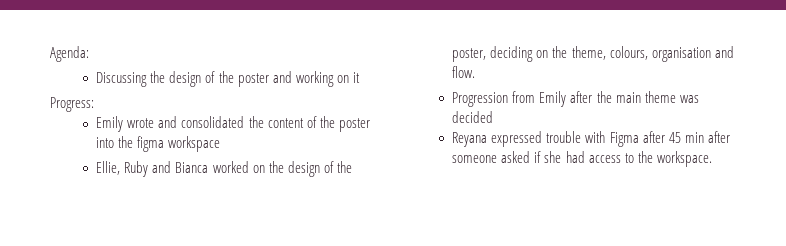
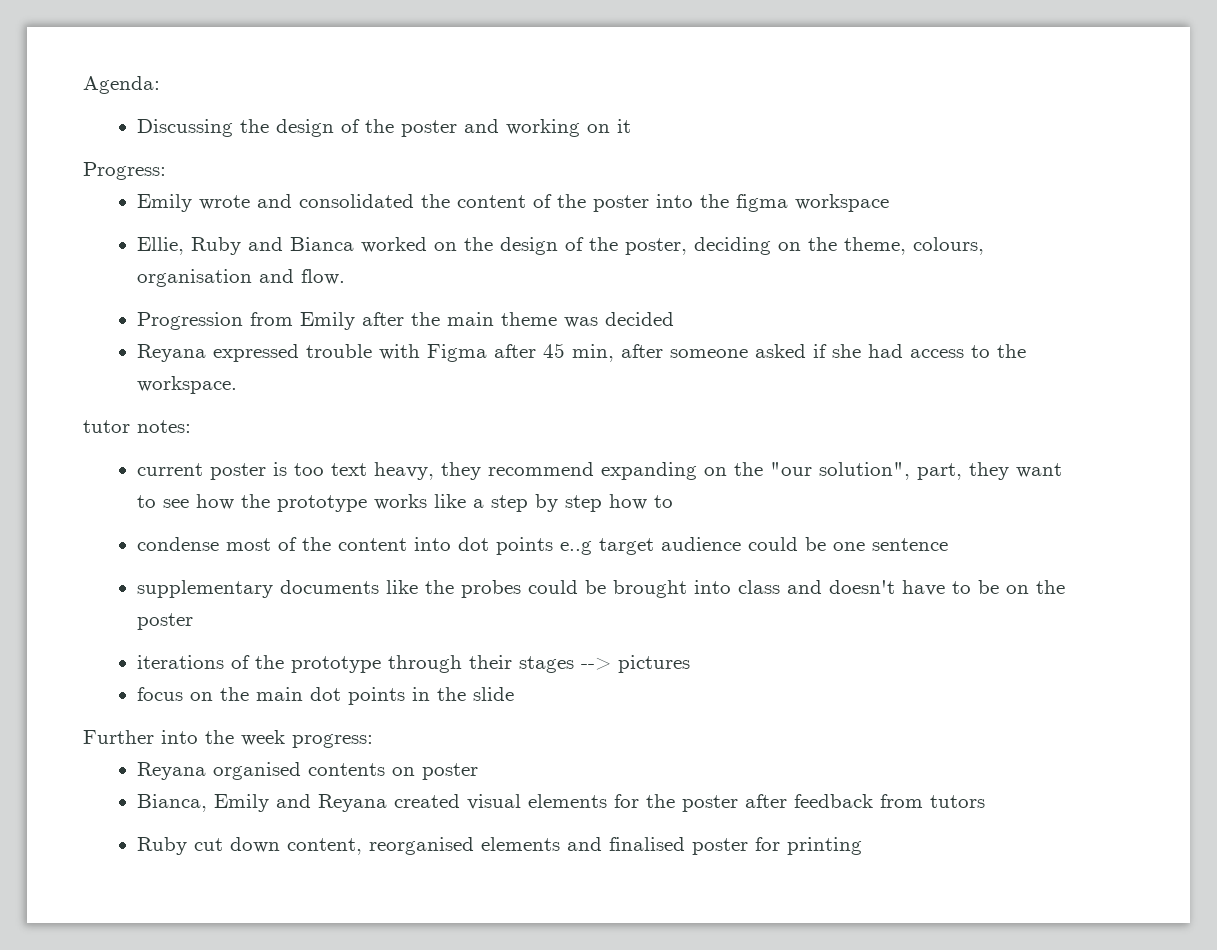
[684,132,704,143] min -> [572,344,615,362] min,
(712, 159) none -> [83,420,191,433] [137,462,1063,480] [137,494,674,512] [137,537,949,555] [137,580,1066,598] [137,613,194,630] [137,655,691,673] [137,687,515,705] [83,730,373,748] [137,762,479,780] [137,794,986,812] [137,837,863,855] // tutor notes: // current poster is too text heavy, they recommend expanding on the "our solution", part, they want to see how the prototype works like a step by step how to // condense most of the content into dot points e..g target audience could be one sentence // supplementary documents like the probes could be brought into class and doesn't have to be on the poster // iterations of the prototype through their stages --> pictures // focus on the main dot points in the slide // Further into the week progress: // Reyana organised contents on poster // Bianca, Emily and Reyana created visual elements for the poster after feedback from tutors // Ruby cut down content, reorganised elements and finalised poster for printing

